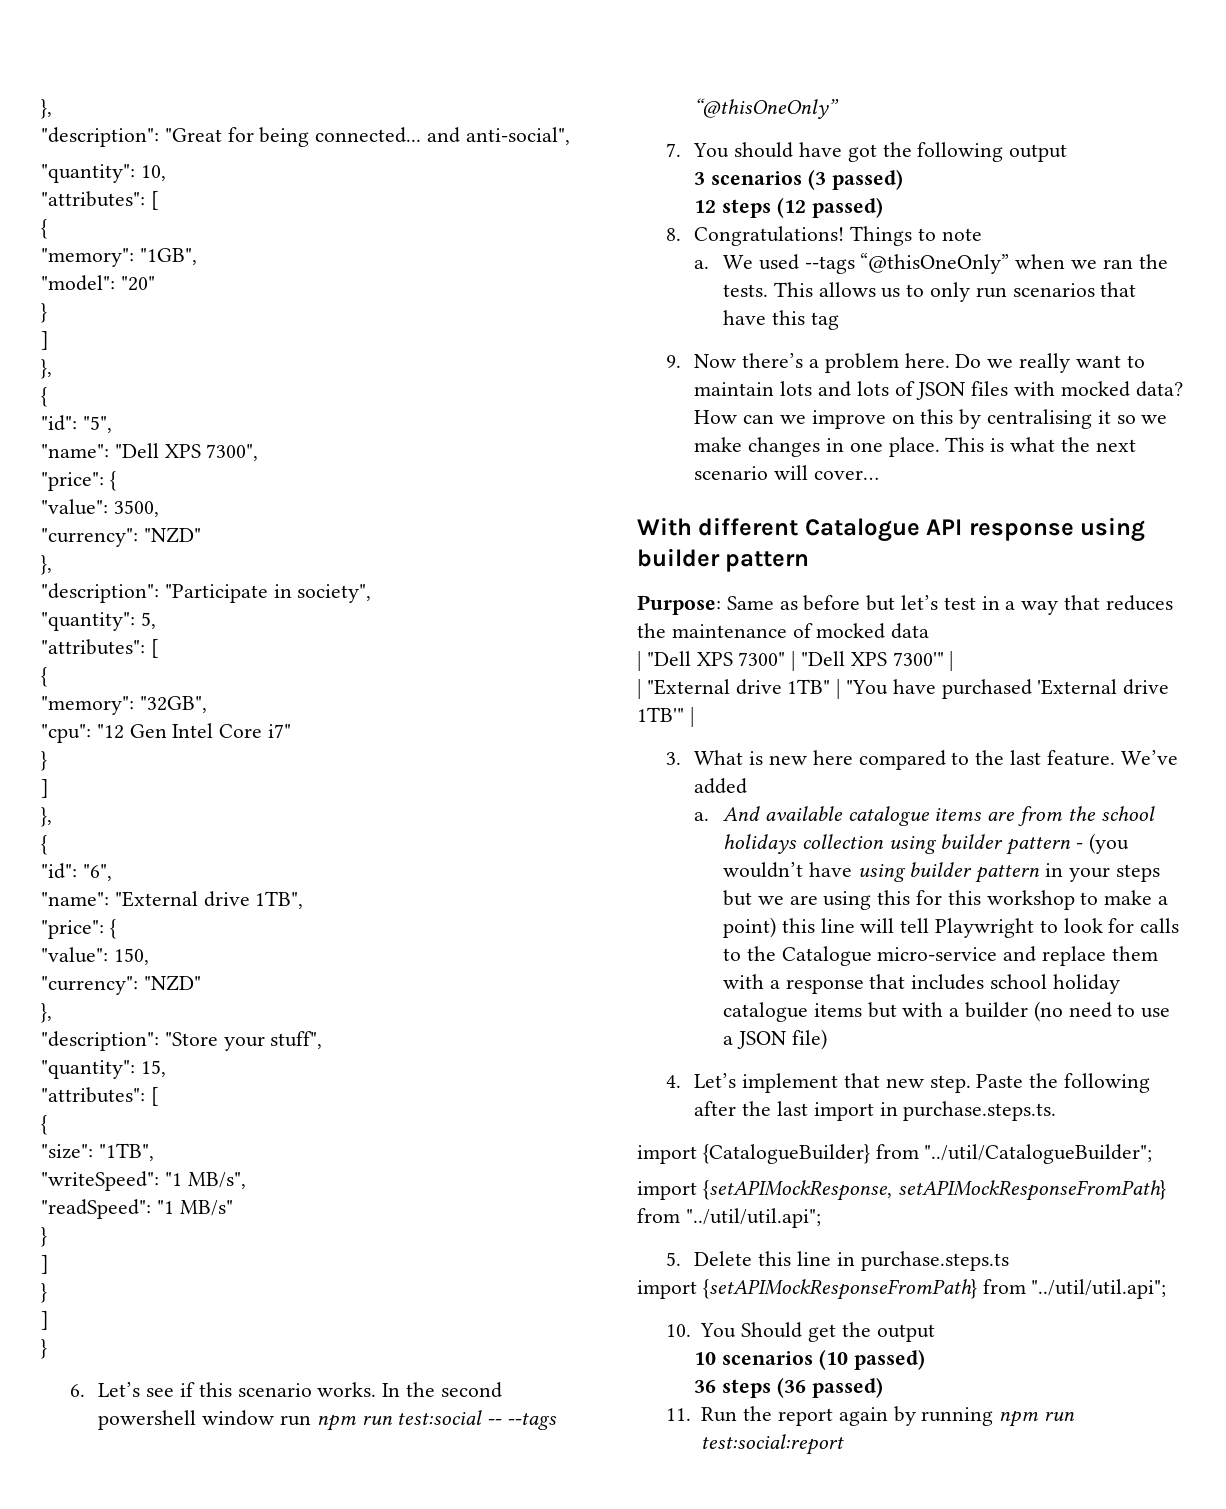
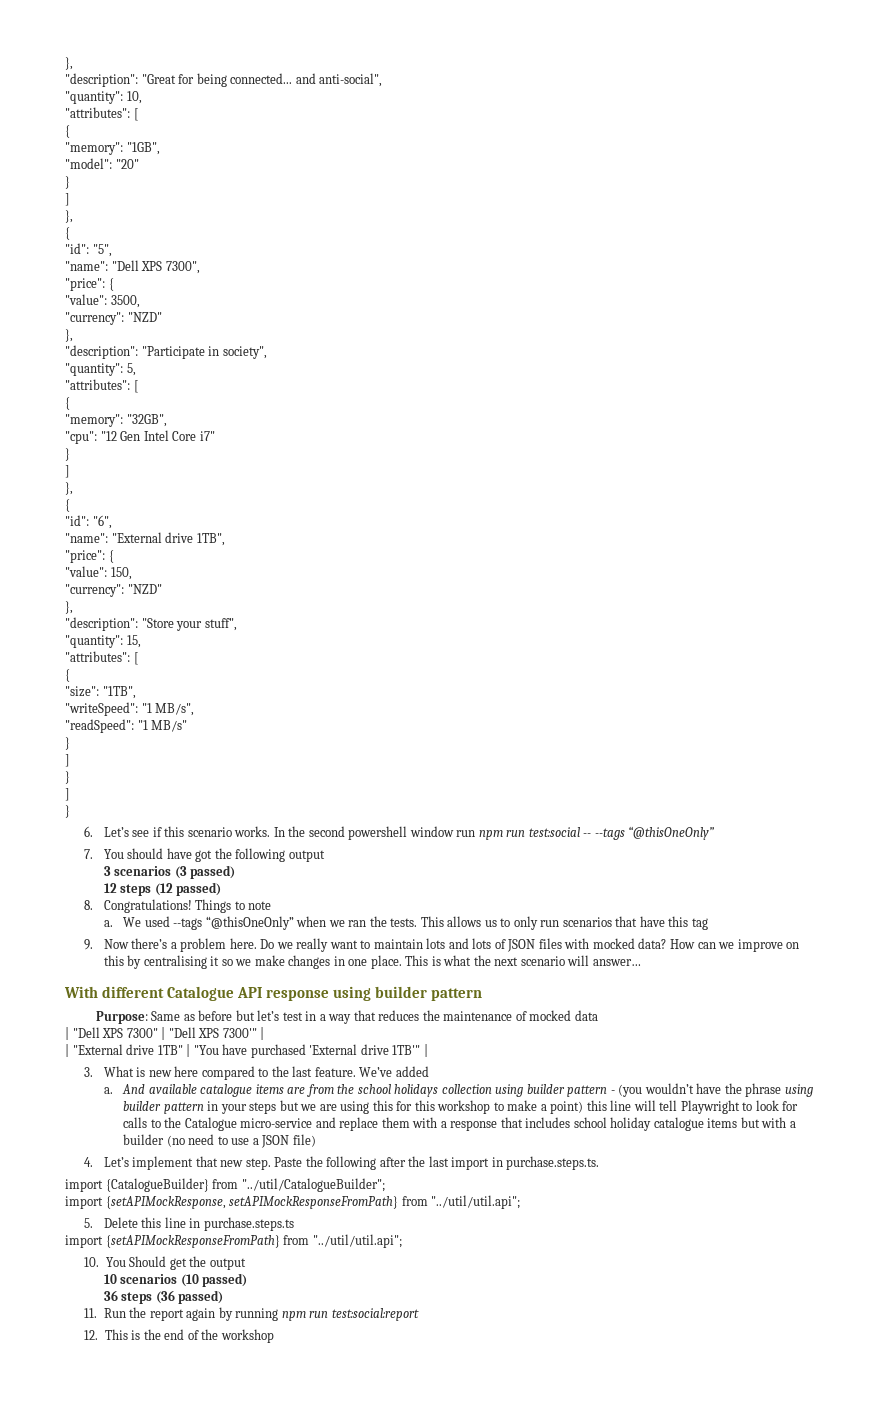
[813,470,879,480] cover… -> [592,959,641,966] answer…
(852, 869) none -> [724,1083,782,1097] the phrase
(845, 1444) none -> [84,1329,274,1343] // 12. This is the end of the workshop

